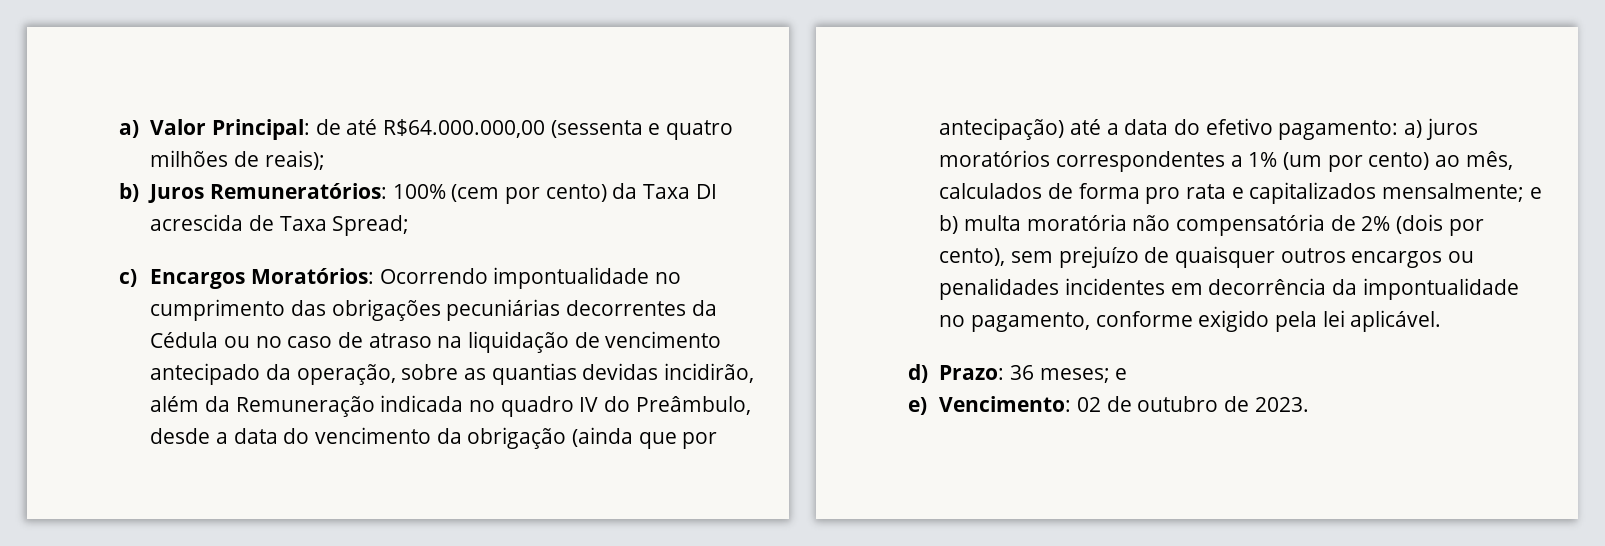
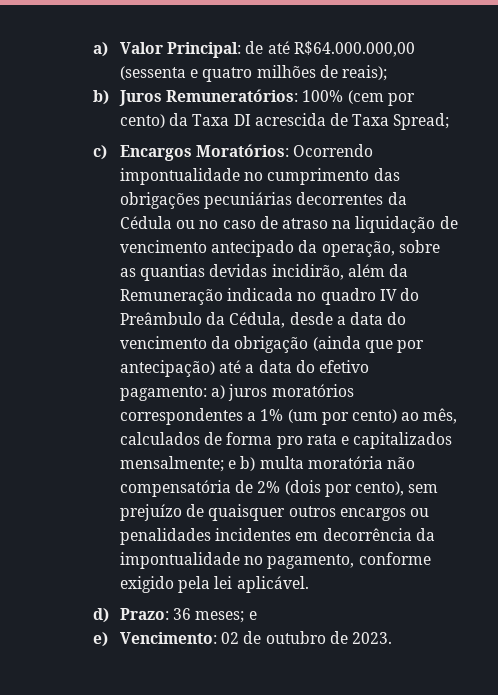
[635,396,751,415] Preâmbulo, -> [120,312,286,328] Preâmbulo da Cédula,

